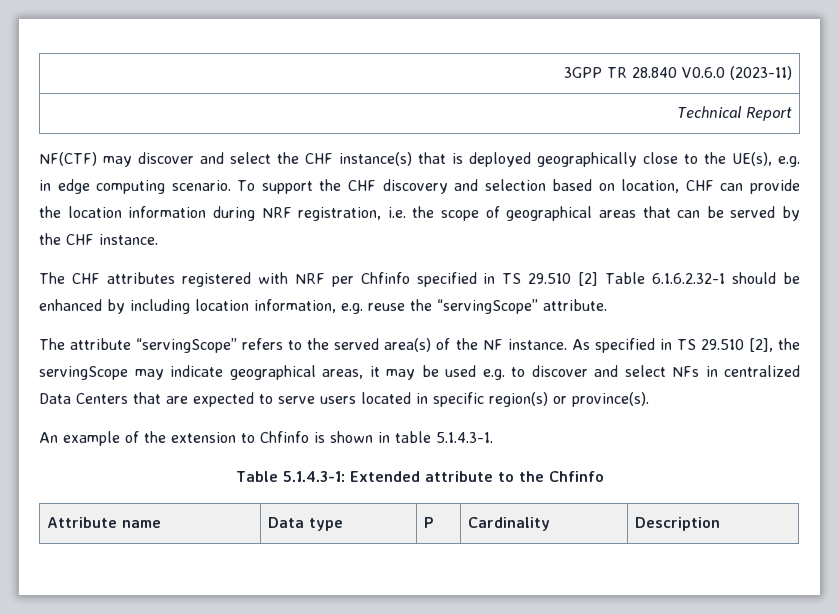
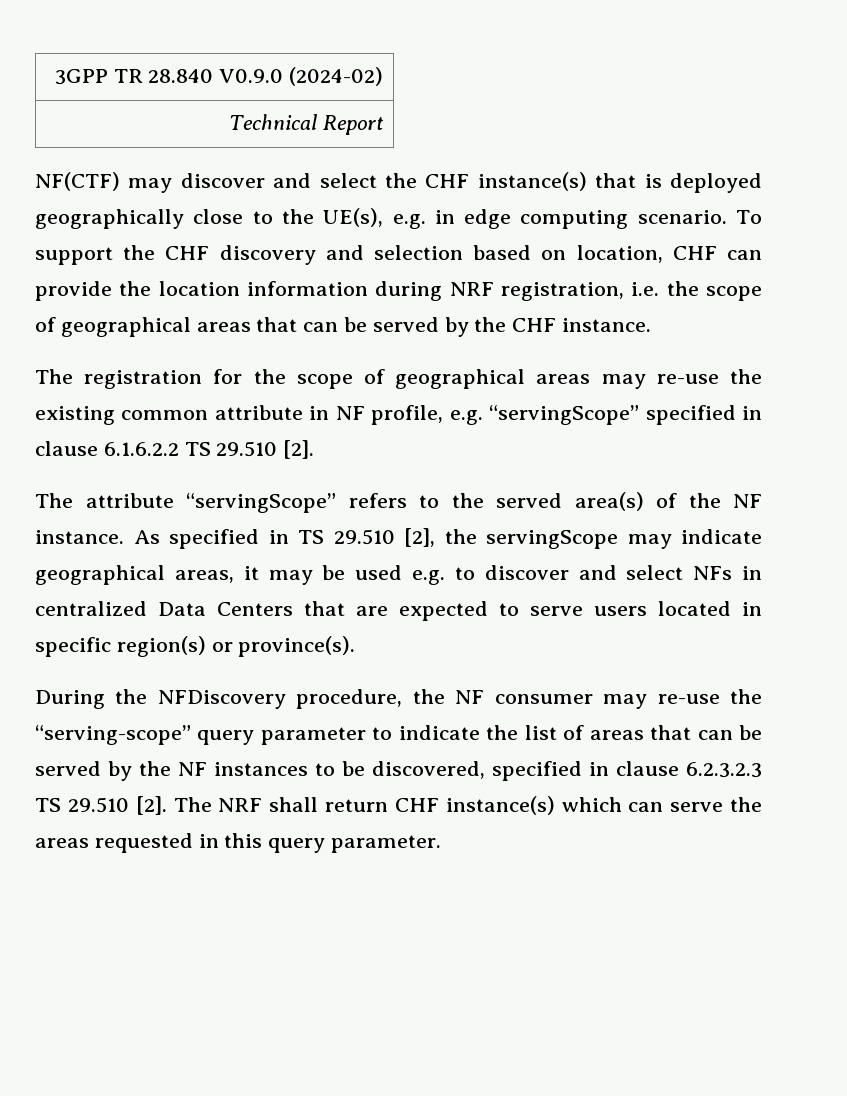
[682,66,793,80] V0.6.0 (2023-11) -> [219,67,383,86] V0.9.0 (2024-02)
[71,272,800,287] [39,299,607,314] CHF attributes registered with NRF per Chfinfo specified in TS 29.510 [2] Table 6.1.6.2.32-1 should be enhanced by including location information, e.g. reuse the “servingScope” attribute. -> [84,369,762,389] [35,405,763,425] [35,440,315,459] registration for the scope of geographical areas may re-use the existing common attribute in NF profile, e.g. “servingScope” specified in clause 6.1.6.2.2 TS 29.510 [2].
[39,431,493,446] [235,471,604,482] [46,517,161,528] [267,517,343,531] [423,517,433,528] [467,517,550,531] [634,517,720,531] An example of the extension to Chfinfo is shown in table 5.1.4.3-1. // Table 5.1.4.3-1: Extended attribute to the Chfinfo // Attribute name | Data type | P | Cardinality | Description -> [35,689,763,709] [35,725,763,745] [35,761,762,781] [35,796,762,815] [35,833,442,853] During the NFDiscovery procedure, the NF consumer may re-use the “serving-scope” query parameter to indicate the list of areas that can be served by the NF instances to be discovered, specified in clause 6.2.3.2.3 TS 29.510 [2]. The NRF shall return CHF instance(s) which can serve the areas requested in this query parameter.

